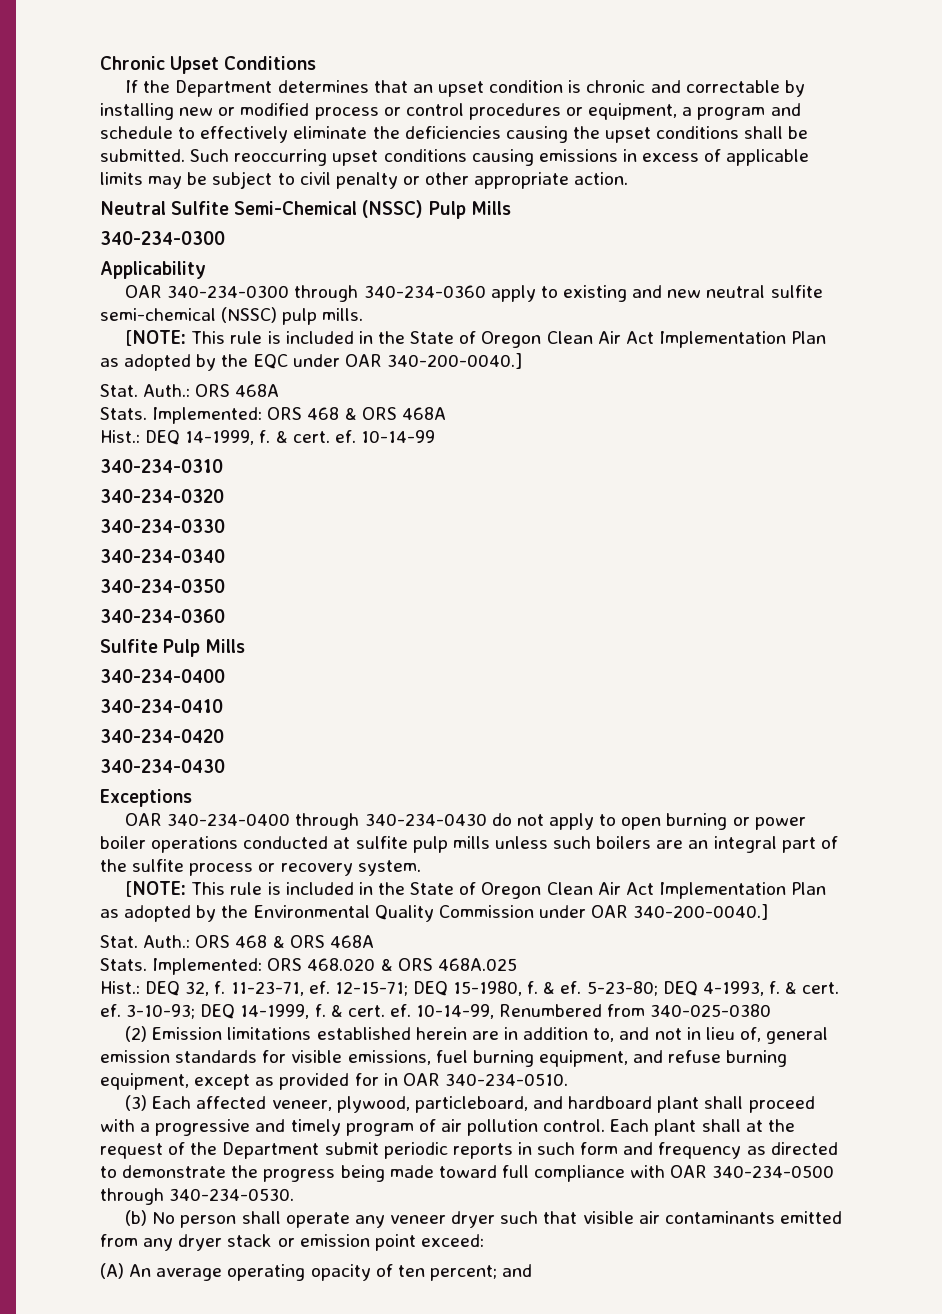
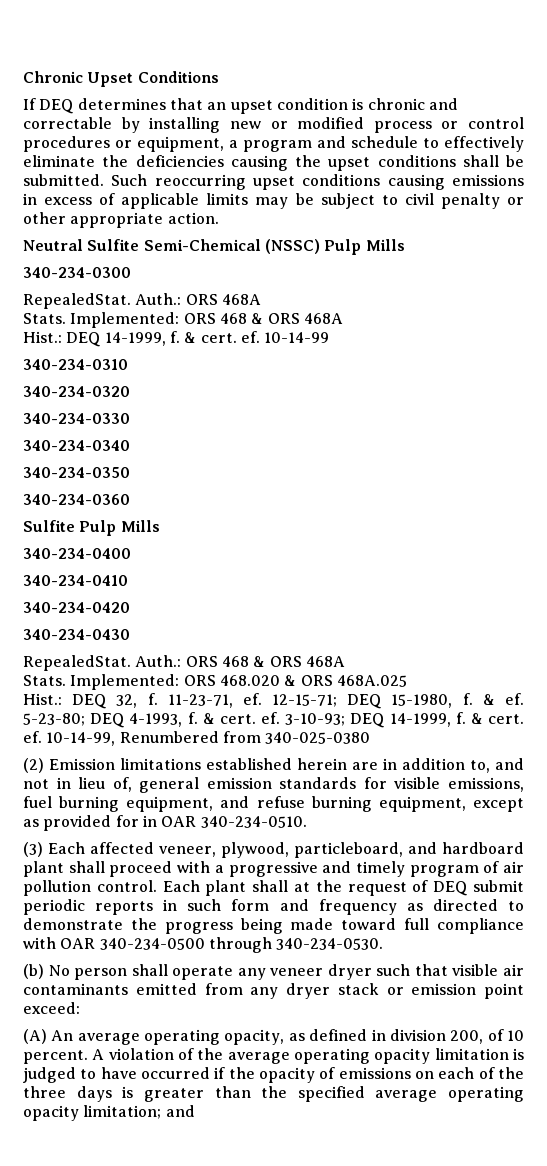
[143,80,273,97] the Department -> [39,99,75,114] DEQ
[100,261,206,279] [125,285,823,302] [100,307,364,325] [125,330,827,348] [100,353,522,371] [100,384,138,397] Applicability // OAR 340-234-0300 through 340-234-0360 apply to existing and new neutral sulfite semi-chemical (NSSC) pulp mills. // [NOTE: This rule is included in the State of Oregon Clean Air Act Implementation Plan as adopted by the EQC under OAR 340-200-0040.] // Stat. -> [23,293,131,309] RepealedStat.
[100,789,192,807] [125,813,806,830] [100,836,838,853] [100,859,421,876] [125,881,827,899] [100,904,769,922] [100,935,138,948] Exceptions // OAR 340-234-0400 through 340-234-0430 do not apply to open burning or power boiler operations conducted at sulfite pulp mills unless such boilers are an integral part of the sulfite process or recovery system. // [NOTE: This rule is included in the State of Oregon Clean Air Act Implementation Plan as adopted by the Environmental Quality Commission under OAR 340-200-0040.] // Stat. -> [23,655,131,671] RepealedStat.
[190,1142,320,1159] the Department -> [433,881,469,896] DEQ
[310,1264,497,1281] opacity of ten percent; -> [224,1029,525,1045] [23,1048,524,1064] [23,1067,524,1083] [23,1086,524,1102] [23,1105,162,1121] opacity, as defined in division 200, of 10 percent. A violation of the average operating opacity limitation is judged to have occurred if the opacity of emissions on each of the three days is greater than the specified average operating opacity limitation;

